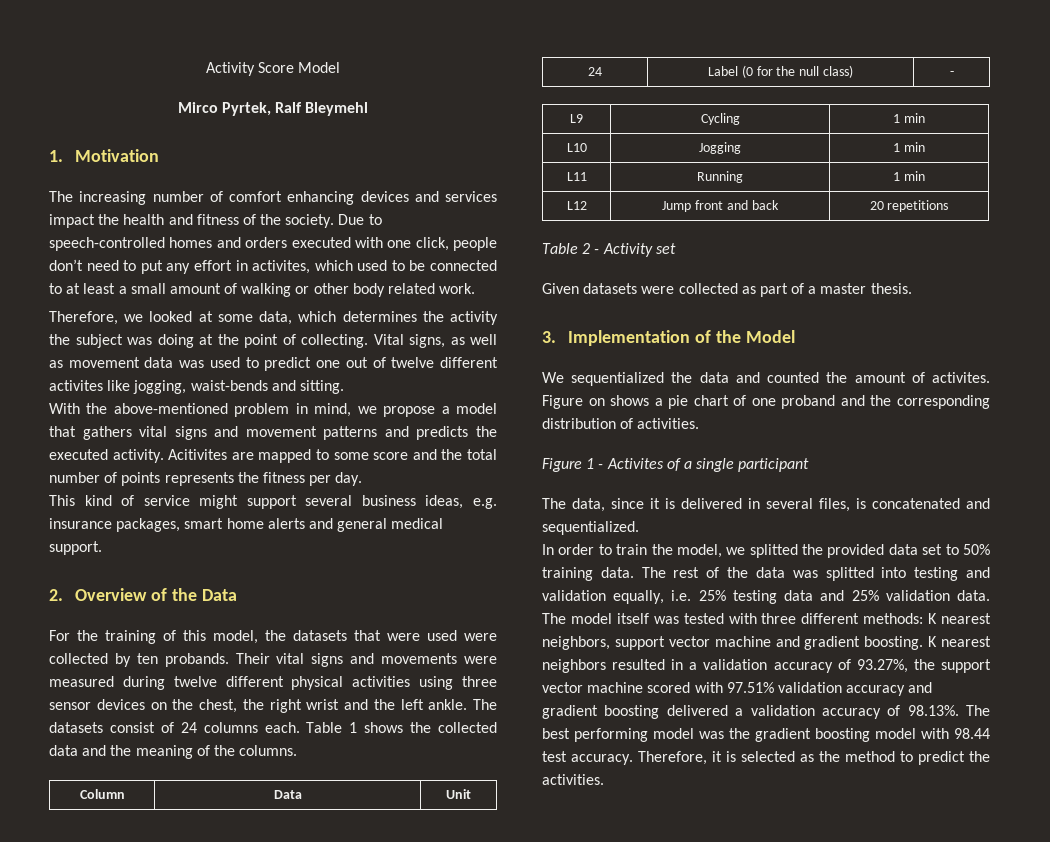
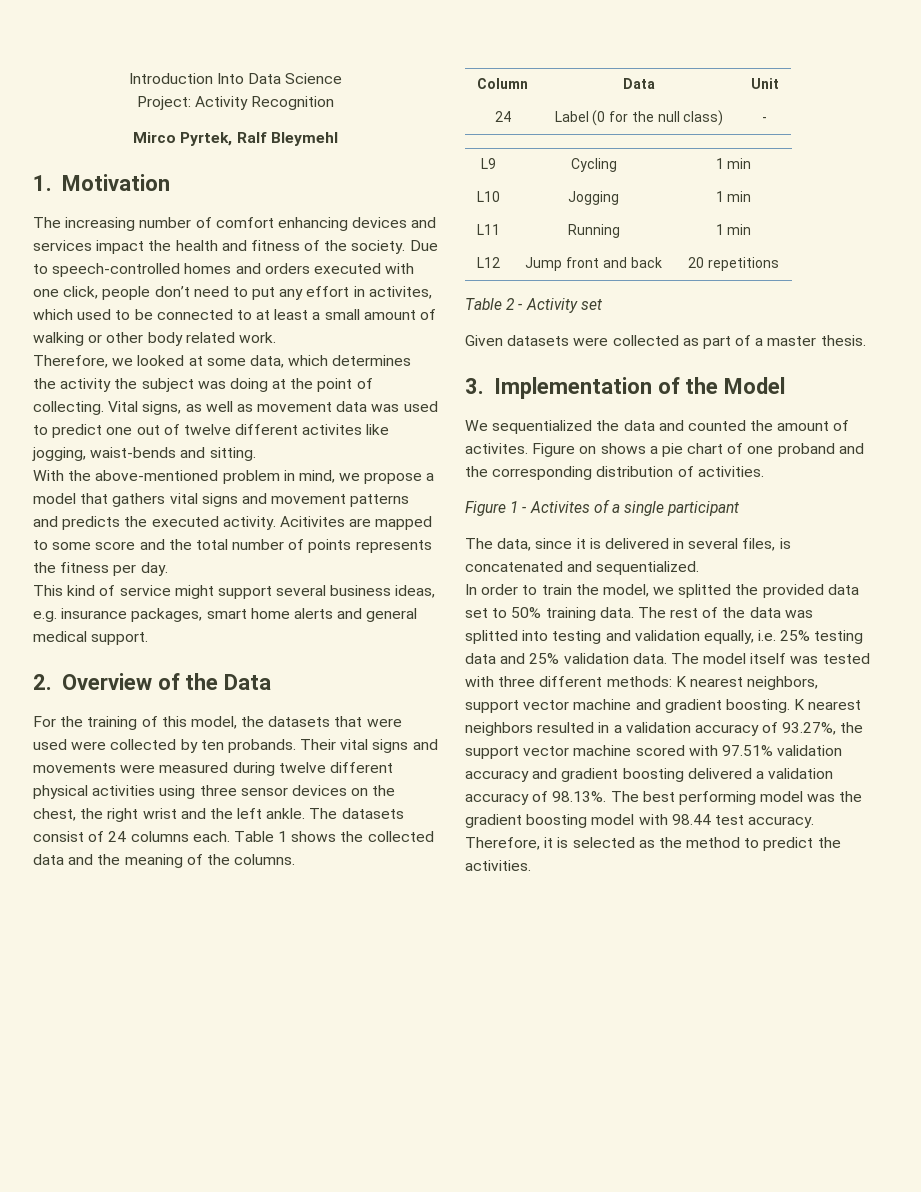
[205,62,341,76] Activity Score Model -> [128,73,343,84] [136,96,335,110] Introduction Into Data Science // Project: Activity Recognition

